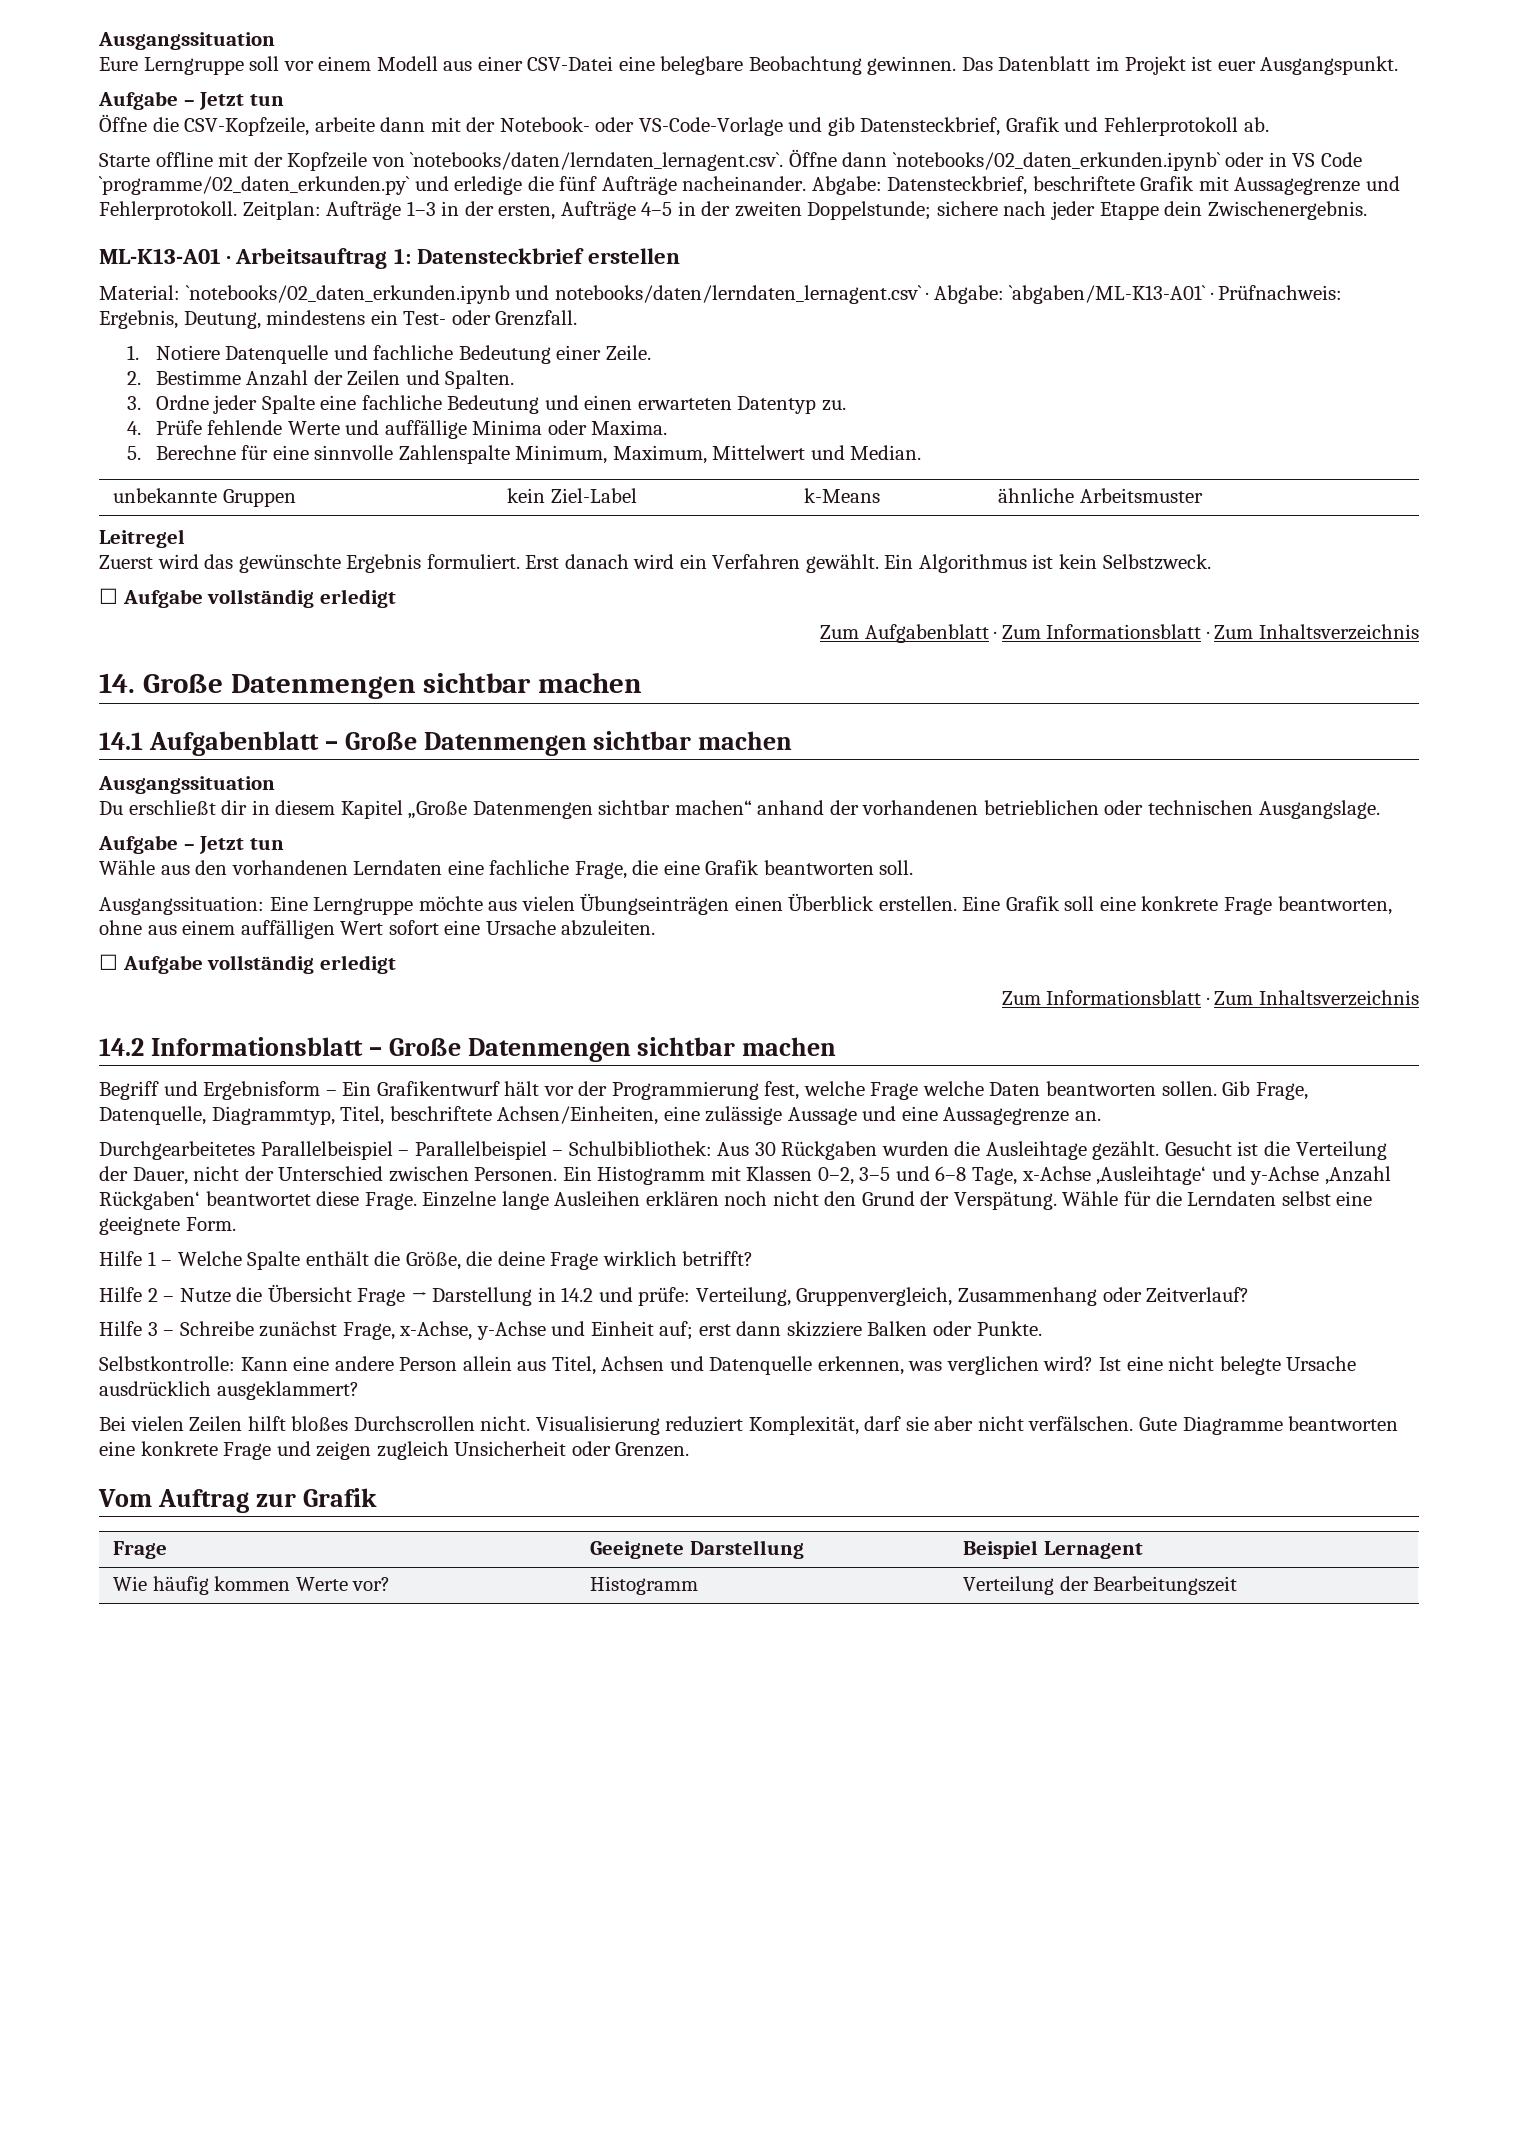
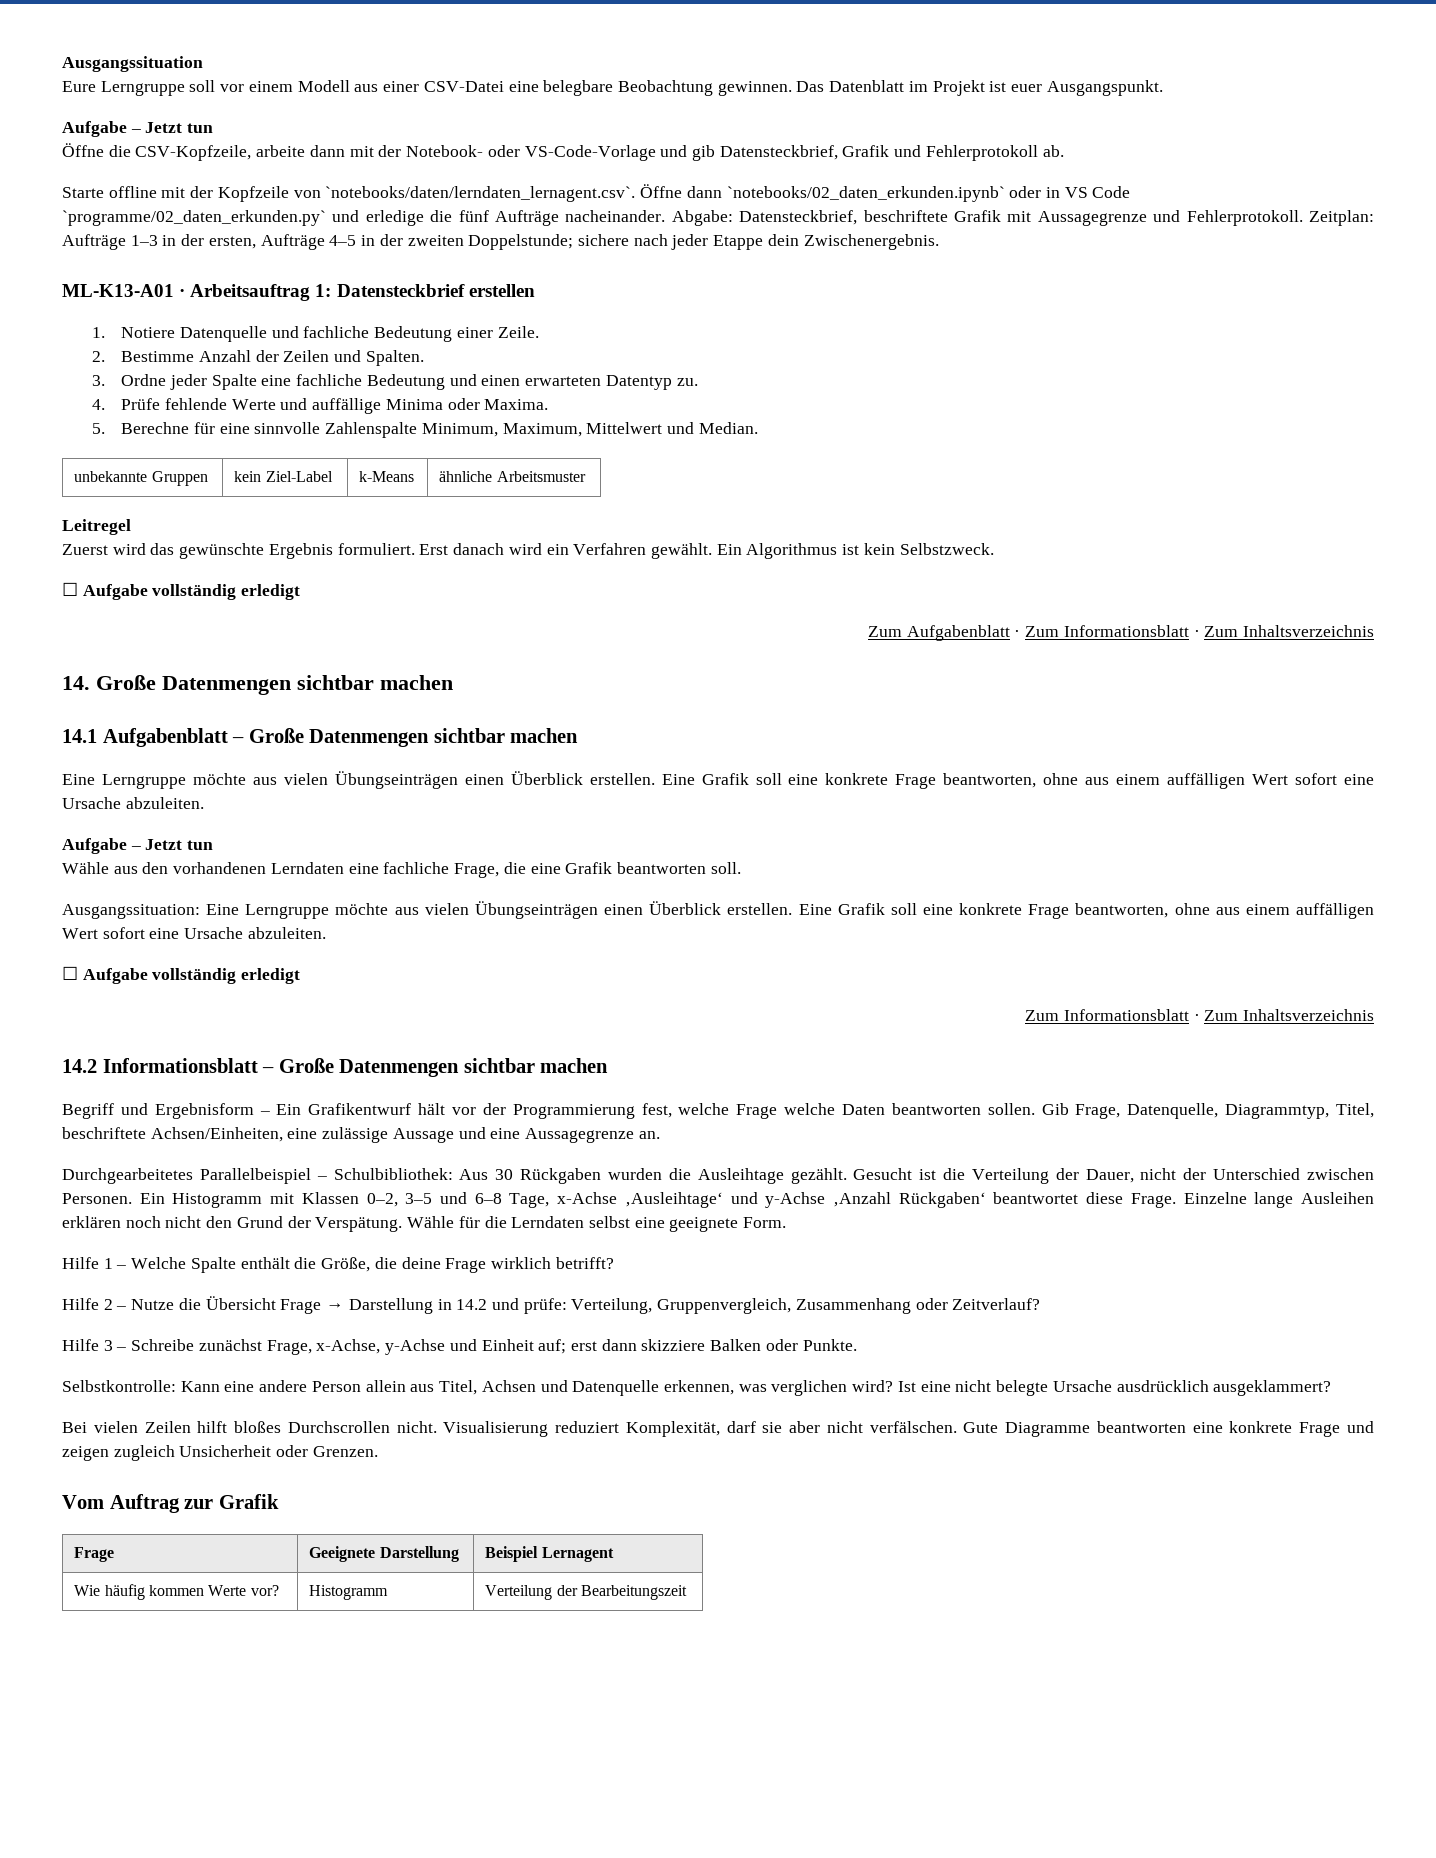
[99,285,1343,304] [99,310,578,329] // Material: `notebooks/02_daten_erkunden.ipynb und notebooks/daten/lerndaten_lernagent.csv` · Abgabe: `abgaben/ML-K13-A01` · Prüfnachweis: Ergebnis, Deutung, mindestens ein Test- oder Grenzfall. -> (535, 290) none
[98,776,275,794] [99,800,1380,819] Ausgangssituation // Du erschließt dir in diesem Kapitel „Große Datenmengen sichtbar machen“ anhand der vorhandenen betrieblichen oder technischen Ausgangslage. -> [62,771,1375,789] [62,797,204,809] Eine Lerngruppe möchte aus vielen Übungseinträgen einen Überblick erstellen. Eine Grafik soll eine konkrete Frage beantworten, ohne aus einem auffälligen Wert sofort eine Ursache abzuleiten.
[414,1141,564,1160] Parallelbeispiel – -> (327, 1178) none

